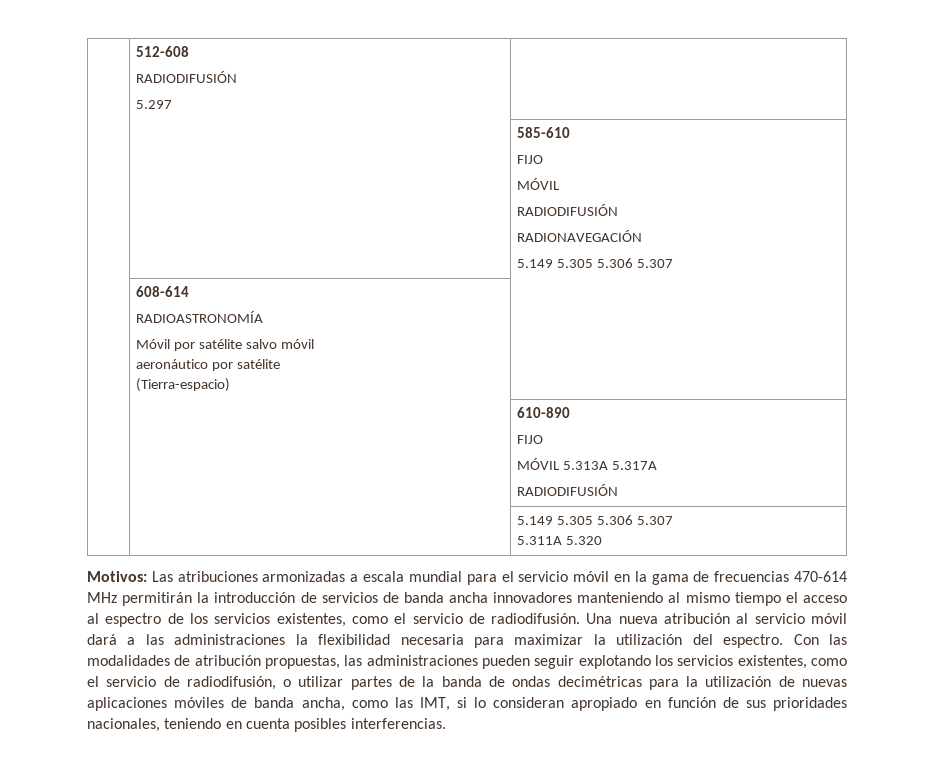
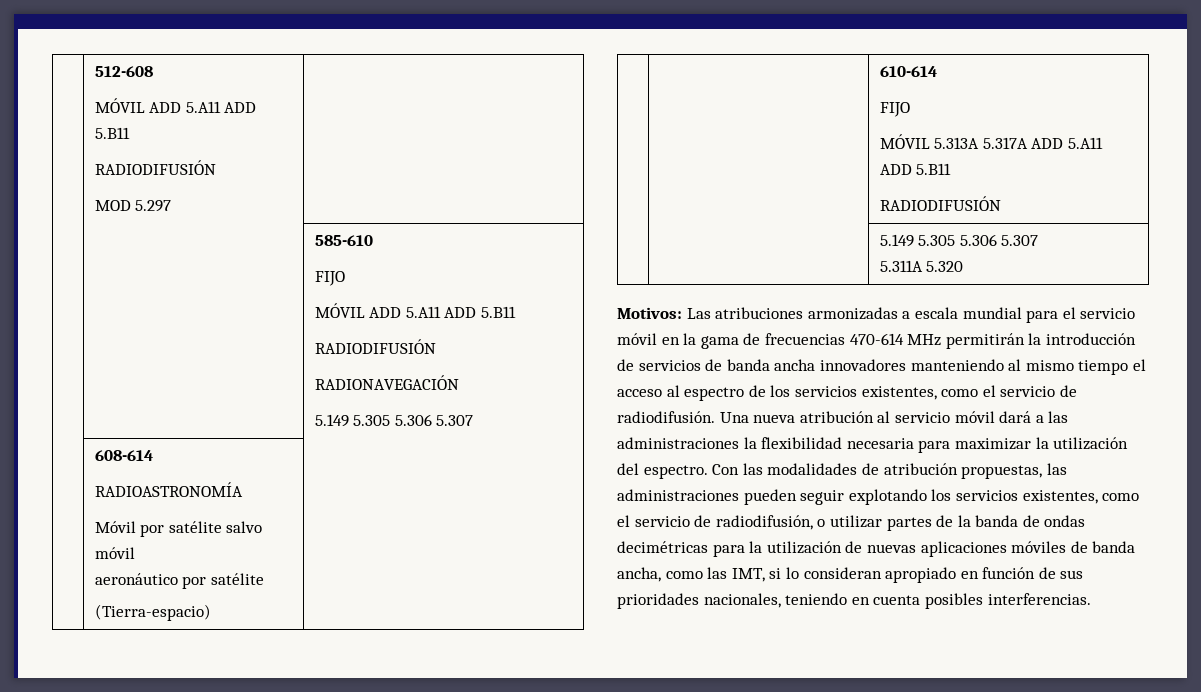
[136,71,238,83] // RADIODIFUSIÓN // -> [94,98,257,113] [94,127,130,139] [94,160,216,175] [94,200,131,211] // MÓVIL ADD 5.A11 ADD 5.B11 // RADIODIFUSIÓN // MOD
(561, 184) none -> [369,306,516,318] ADD 5.A11 ADD 5.B11
[517,407,571,418] 610-890 -> [879,66,937,77] 610-614
(657, 465) none -> [1031,137,1103,149] [879,163,952,175] ADD 5.A11 ADD 5.B11

